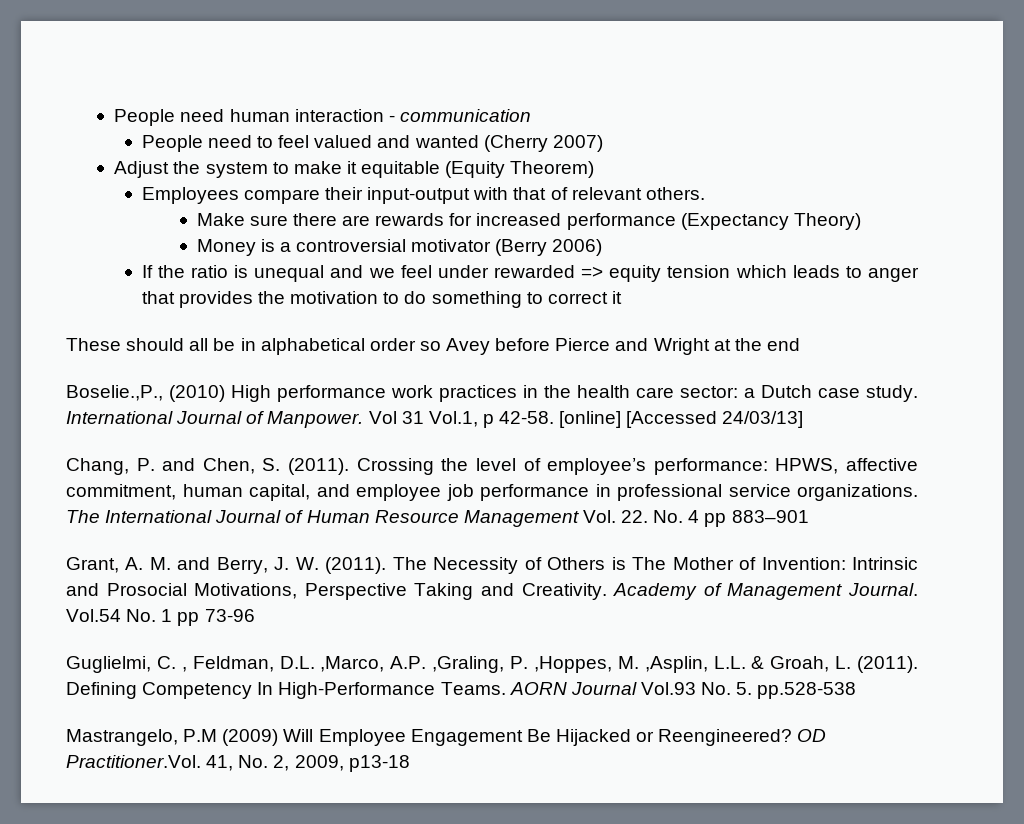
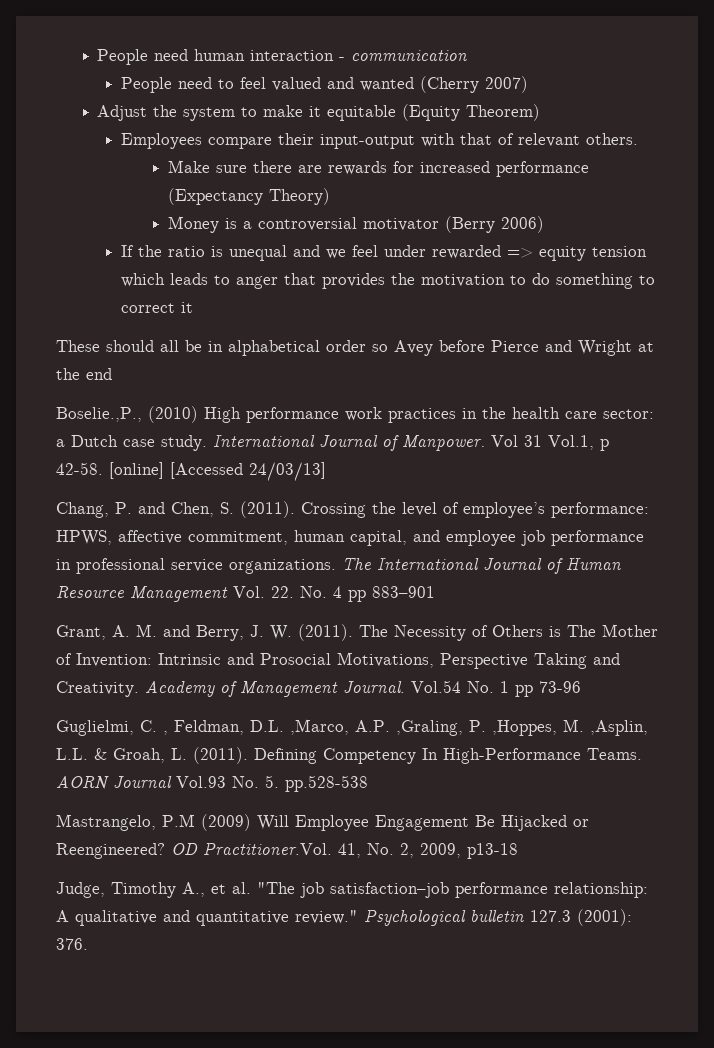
(410, 763) none -> [56,882,648,898] [56,909,632,926] [56,938,88,950] // Judge, Timothy A., et al. "The job satisfaction–job performance relationship: A qualitative and quantitative review." Psychological bulletin 127.3 (2001): 376.

